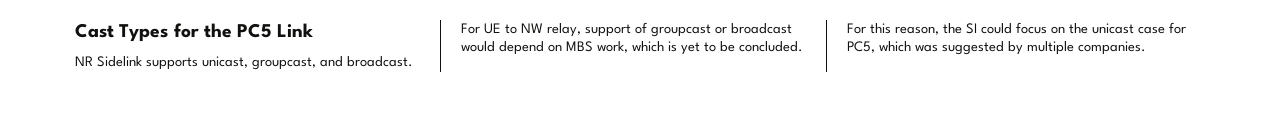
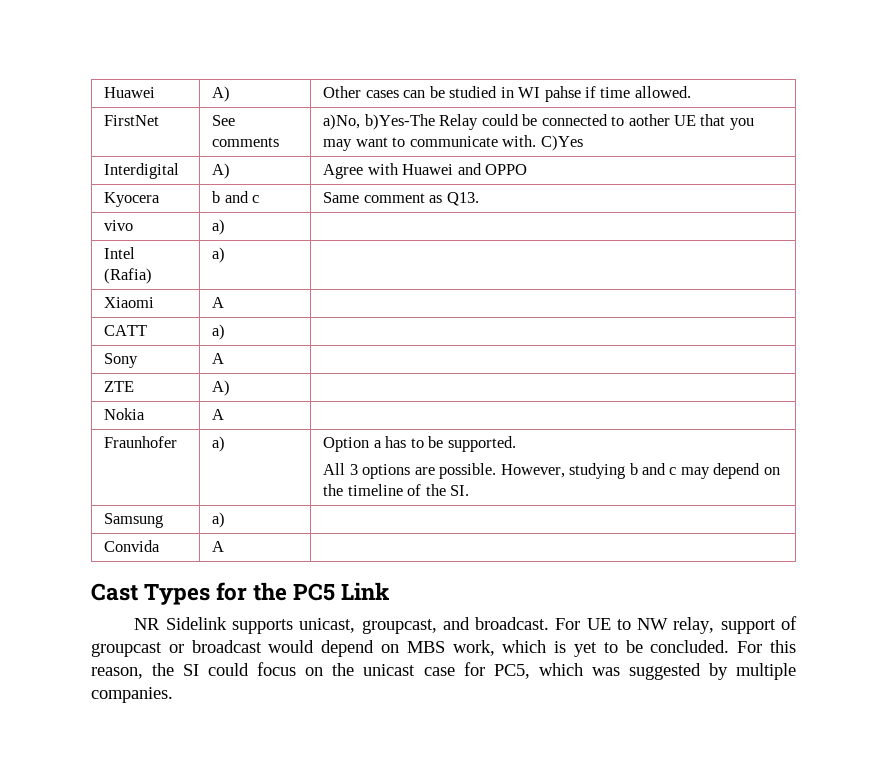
(75, 30) none -> [104,87,156,98] [212,86,231,102] [323,86,691,102] [104,115,160,126] [212,115,236,126] [212,137,280,147] [323,114,754,130] [323,135,583,151] [104,163,180,179] [212,163,231,179] [323,163,528,179] [104,192,161,207] [212,191,260,203] [323,192,479,206] [104,220,134,231] [212,219,226,235] [104,247,136,259] [104,268,153,284] [212,247,226,263] [104,297,155,308] [212,297,225,308] [104,325,148,336] [212,324,226,340] [104,353,139,368] [212,353,225,364] [104,381,135,392] [212,380,231,396] [104,408,146,420] [212,409,225,420] [104,436,178,448] [212,436,226,452] [323,436,516,452] [323,463,780,479] [323,484,470,496] [104,513,164,528] [212,512,226,528] [104,540,161,552] [212,541,225,552] Huawei | A) | Other cases can be studied in WI pahse if time allowed. // FirstNet | See comments | a)No, b)Yes-The Relay could be connected to aother UE that you may want to communicate with. C)Yes // Interdigital | A) | Agree with Huawei and OPPO // Kyocera | b and c | Same comment as Q13. // vivo | a) | // Intel (Rafia) | a) | // Xiaomi | A | // CATT | a) | // Sony | A | // ZTE | A) | // Nokia | A | // Fraunhofer | a) | Option a has to be supported. // All 3 options are possible. However, studying b and c may depend on the timeline of the SI. // Samsung | a) | // Convida | A | //

